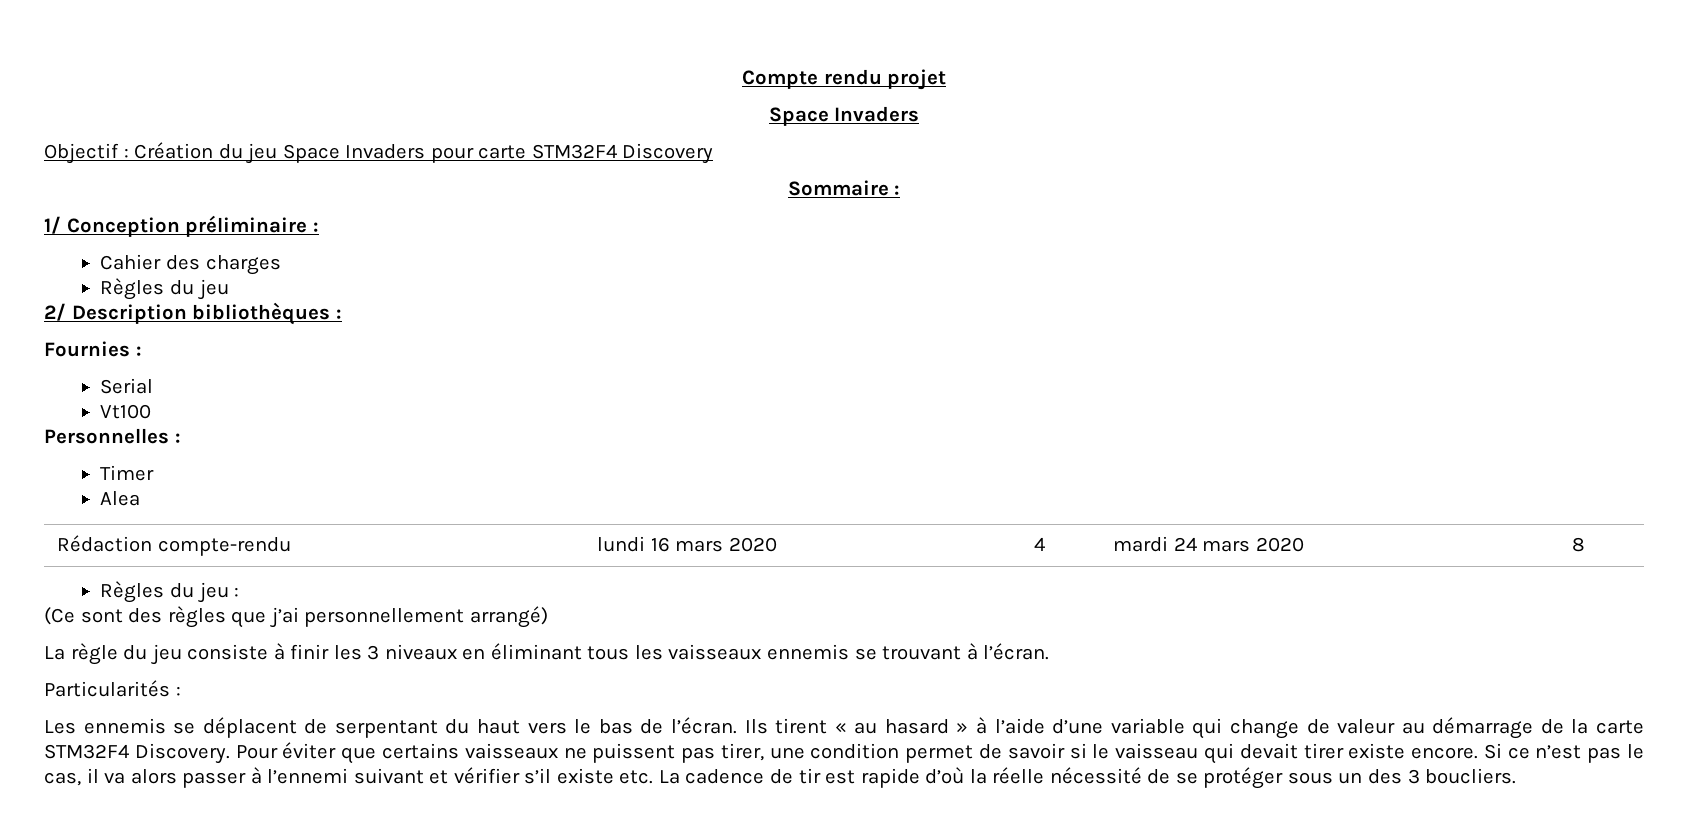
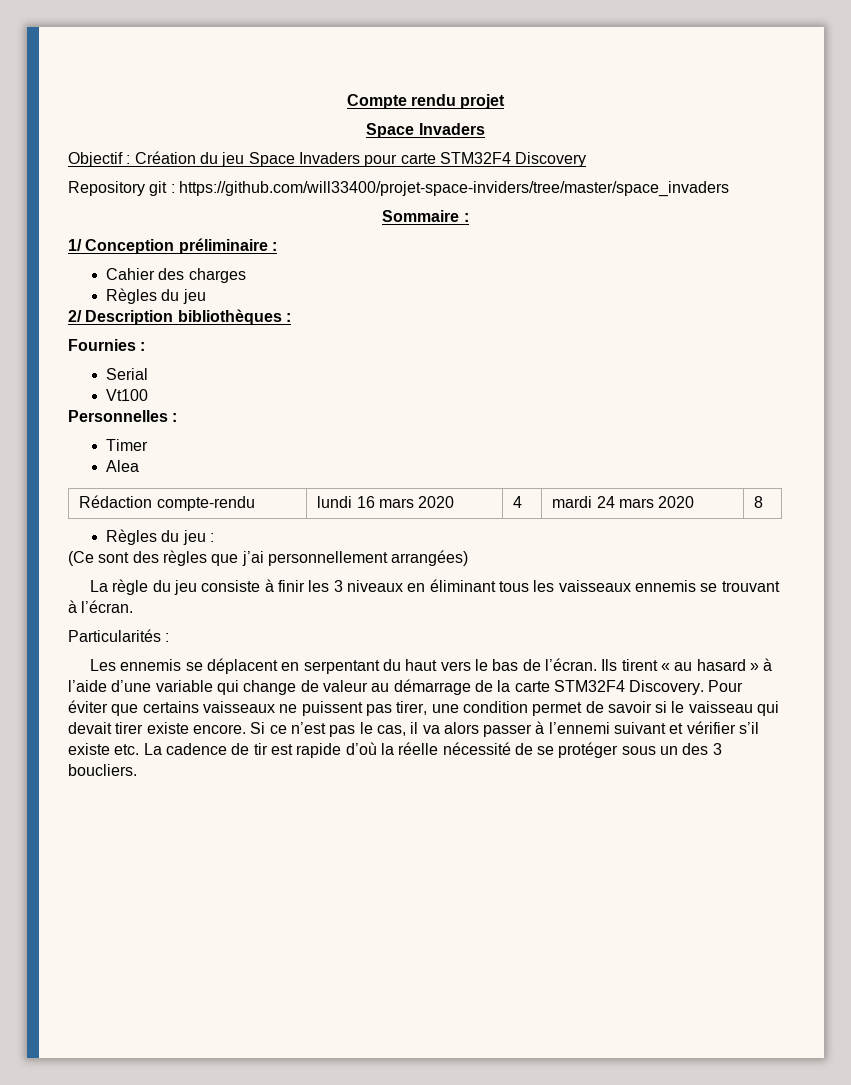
(714, 153) none -> [68,181,729,197] // Repository git : https://github.com/will33400/projet-space-inviders/tree/master/space_invaders
[469,606,548,628] arrangé) -> [391,550,469,566] arrangées)
[304,719,328,734] de -> [281,662,300,671] en

